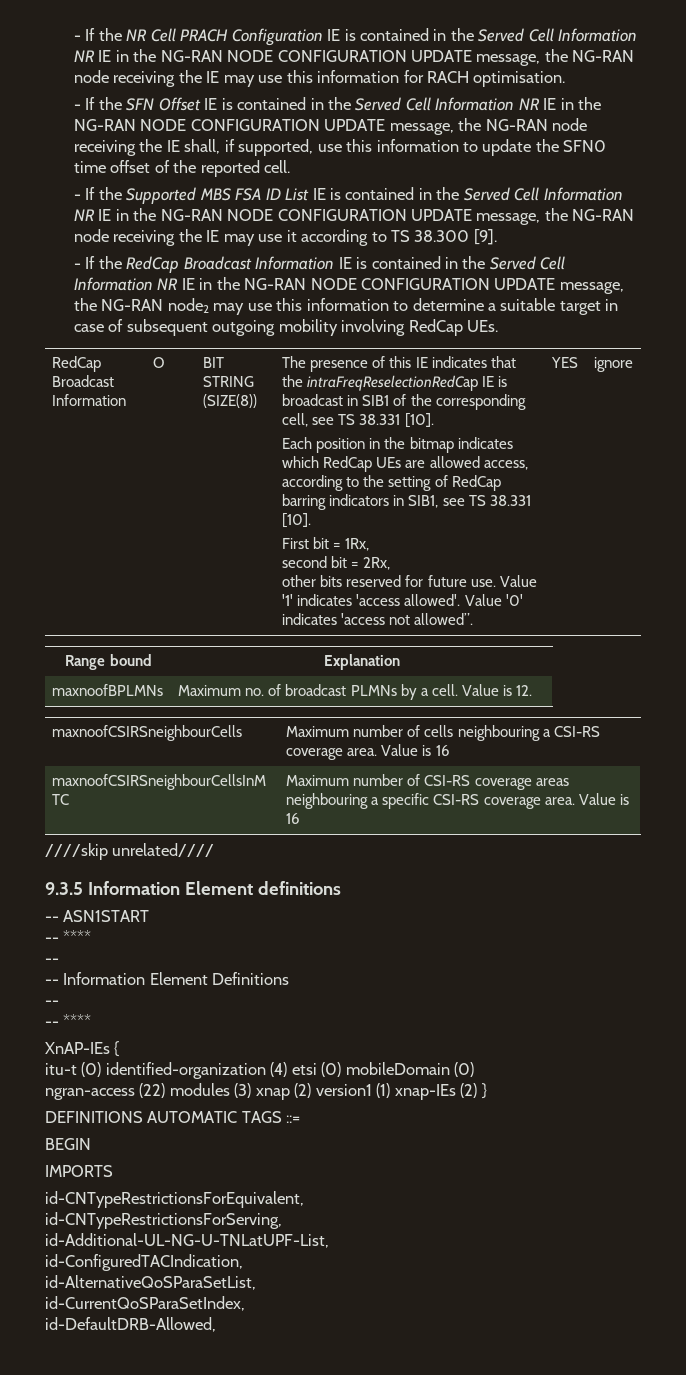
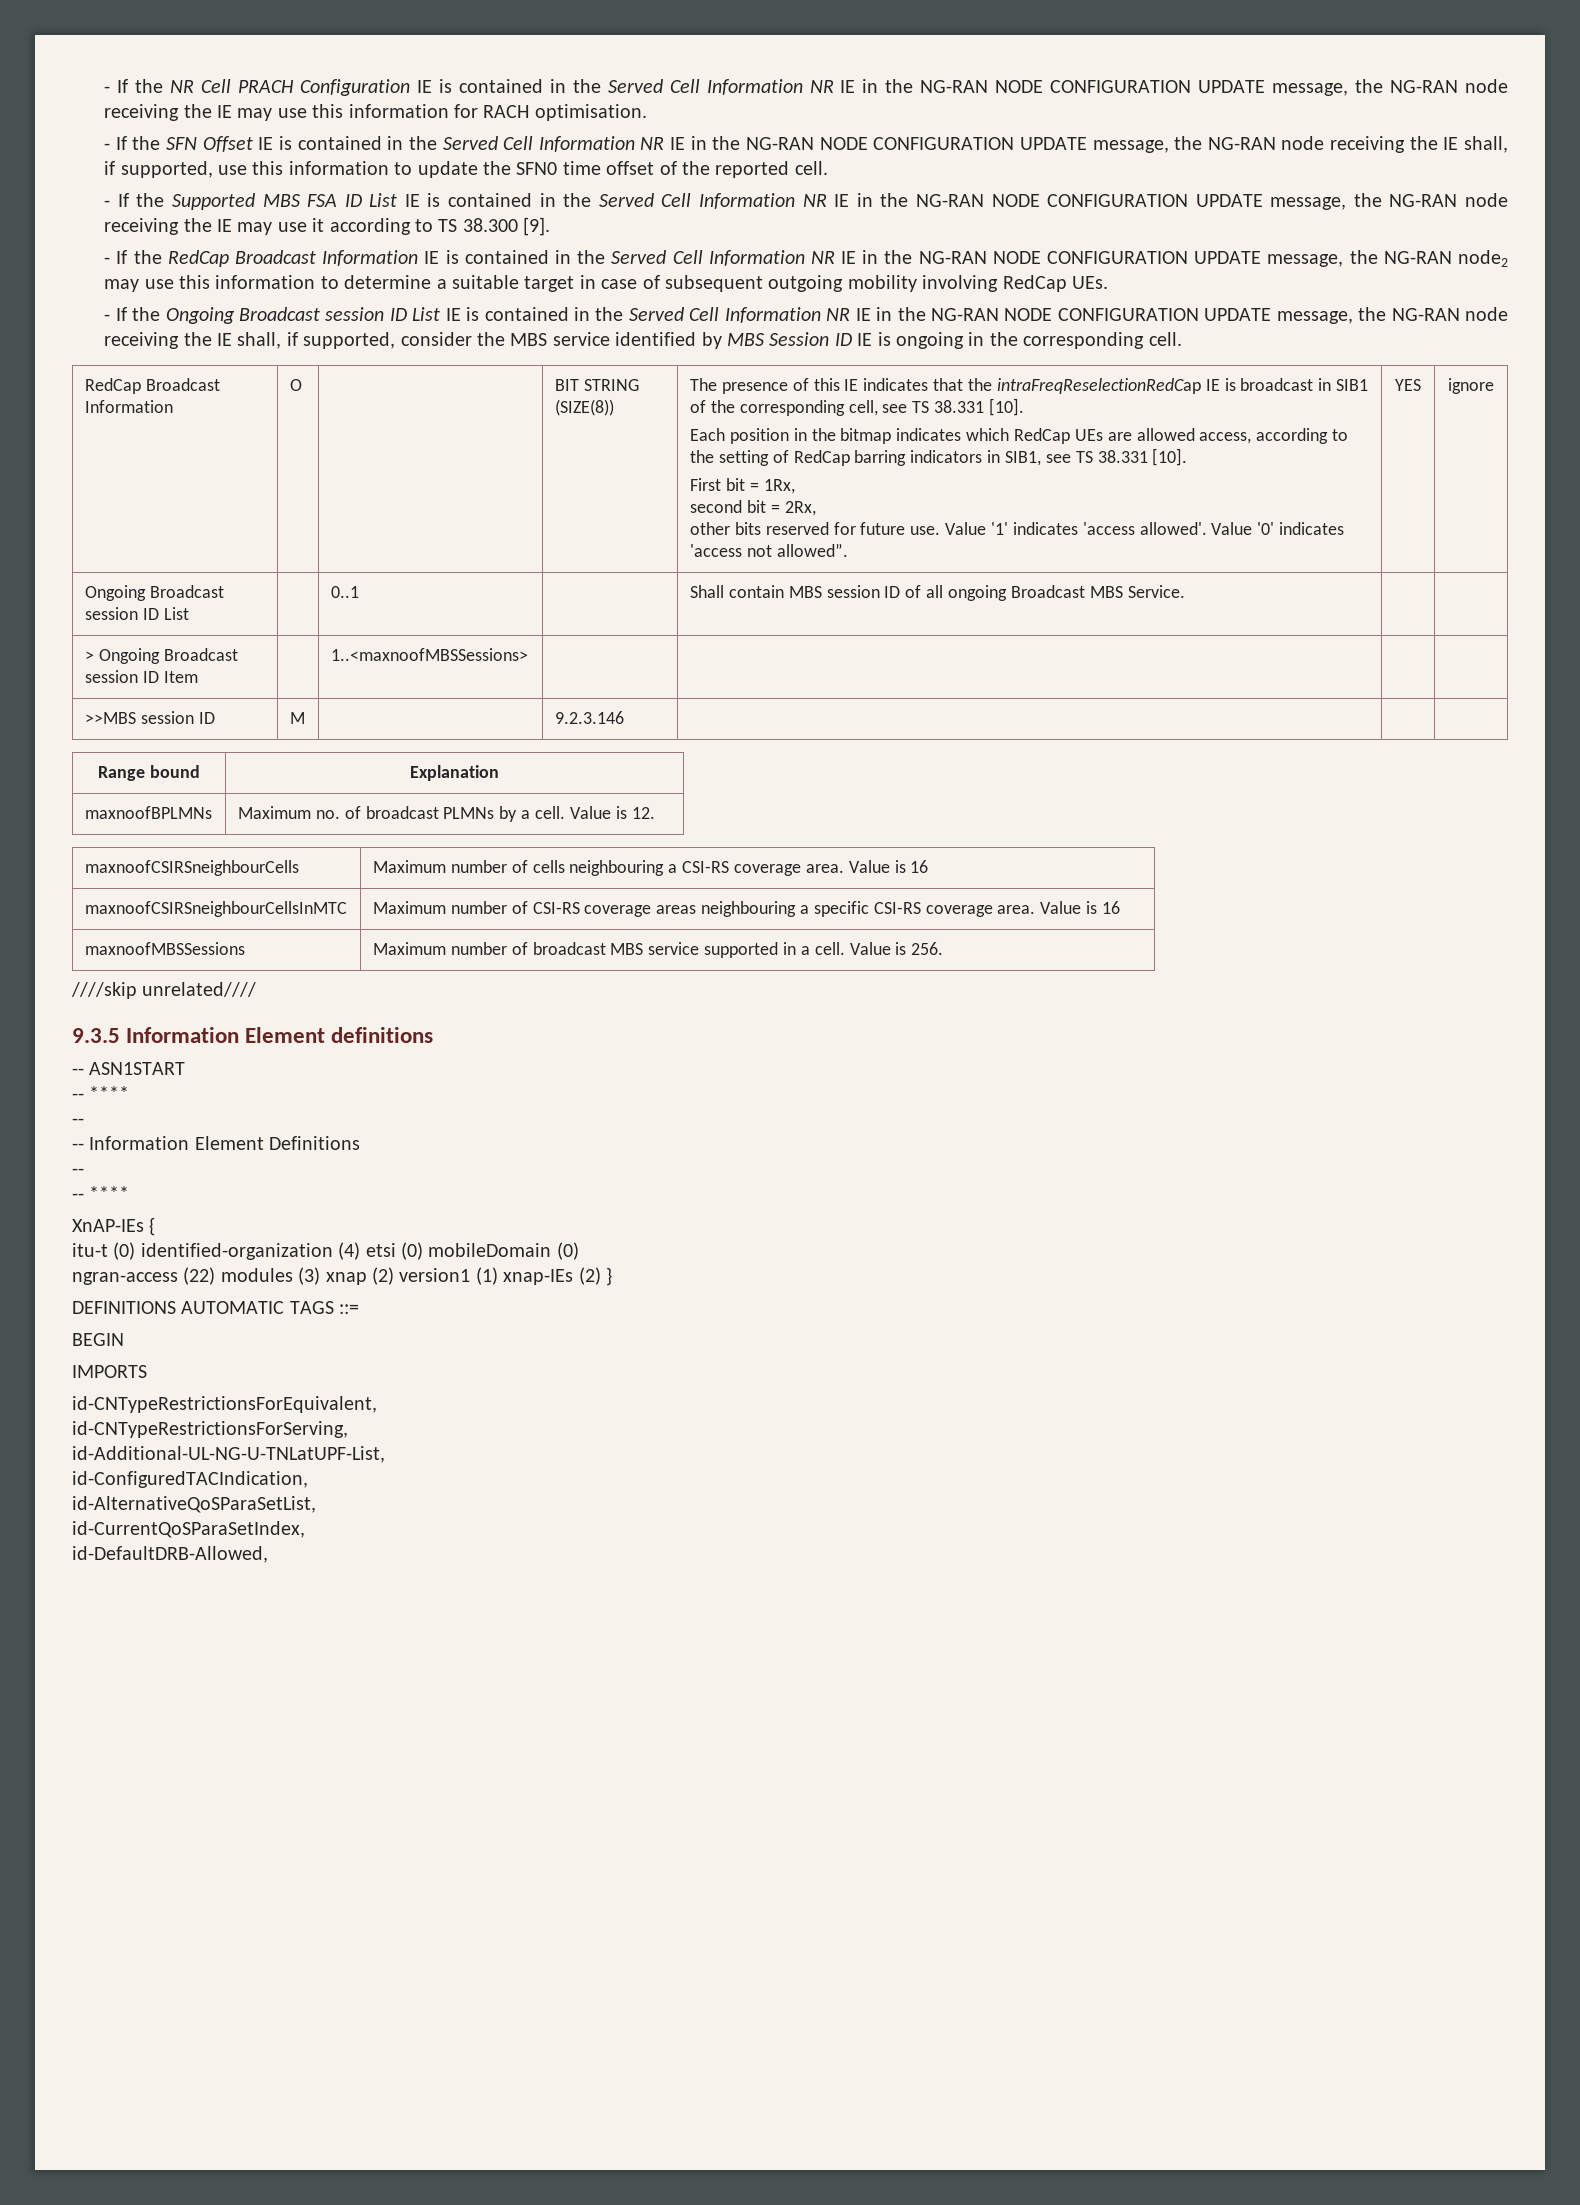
(499, 326) none -> [104,307,1509,324] [104,332,1182,349] // - If the Ongoing Broadcast session ID List IE is contained in the Served Cell Information NR IE in the NG-RAN NODE CONFIGURATION UPDATE message, the NG-RAN node receiving the IE shall, if supported, consider the MBS service identified by MBS Session ID IE is ongoing in the corresponding cell.
(633, 364) none -> [84,585,224,601] [84,607,189,620] [330,586,359,598] [689,585,1185,601] [84,648,238,664] [84,670,198,683] [330,648,528,661] [84,711,215,724] [289,712,305,724] [554,711,624,724] // Ongoing Broadcast session ID List | | 0..1 | | Shall contain MBS session ID of all ongoing Broadcast MBS Service. | | // > Ongoing Broadcast session ID Item | | 1..<maxnoofMBSSessions> | | | | // >>MBS session ID | M | | 9.2.3.146 | | |
(301, 818) none -> [84,942,245,955] [372,942,944,958] // maxnoofMBSSessions | Maximum number of broadcast MBS service supported in a cell. Value is 256.

